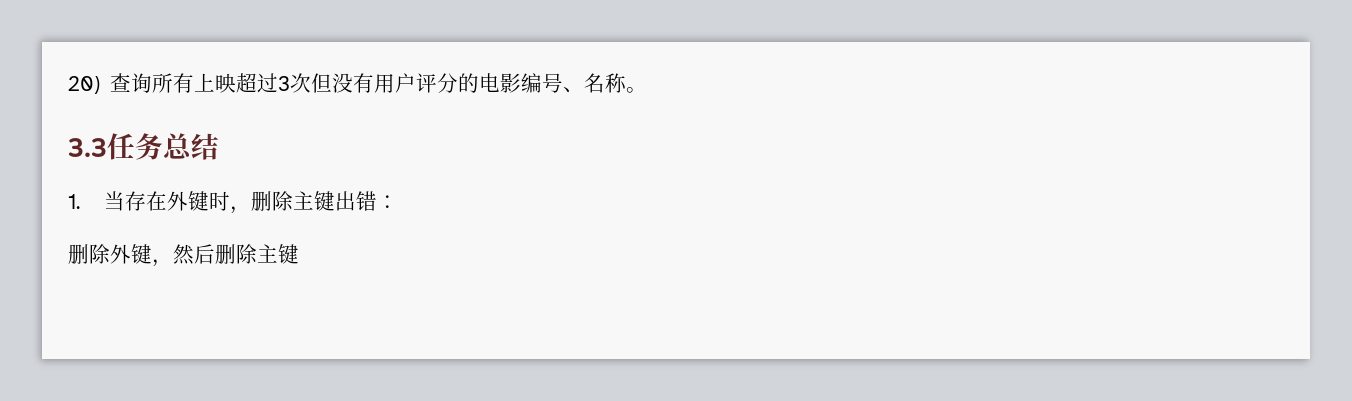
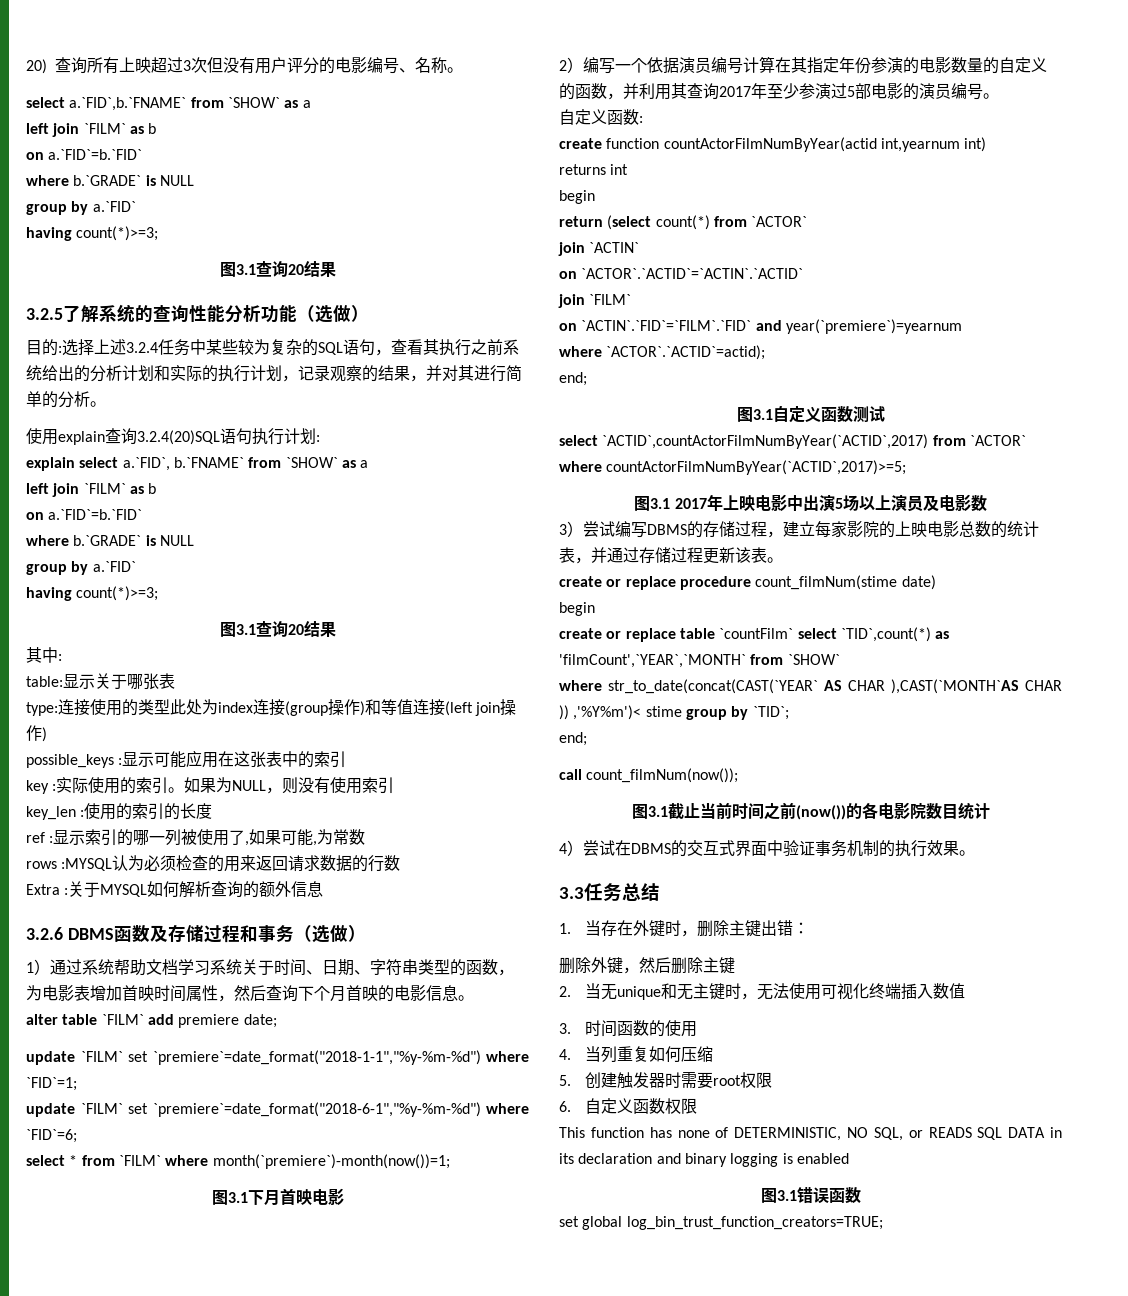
(648, 90) none -> [26,97,311,111] [26,123,157,137] [26,149,143,160] [26,175,194,186] [26,201,136,215] [26,226,159,241] [219,260,336,277] [26,304,369,323] [26,339,519,356] [26,365,522,382] [26,391,106,408] [26,428,320,445] [26,457,369,471] [26,483,157,497] [26,509,143,520] [26,535,194,546] [26,561,136,575] [26,586,159,601] [219,620,336,637] [26,647,62,663] [26,673,175,690] [26,699,517,716] [26,725,47,742] [26,750,347,768] [26,777,395,794] [26,803,213,820] [26,829,366,846] [26,855,401,872] [26,881,324,898] [26,924,366,943] [26,959,514,976] [26,985,474,1002] [26,1014,277,1028] [26,1050,529,1065] [26,1077,77,1091] [26,1102,529,1117] [26,1129,77,1143] [26,1154,450,1169] [211,1188,344,1206] [559,56,1047,74] [559,83,999,100] [559,109,643,125] [559,137,987,152] [559,164,629,175] [559,190,595,204] [559,215,808,230] [558,242,640,256] [559,268,804,279] [558,294,632,308] [559,319,962,334] [559,345,766,360] [559,372,587,386] [736,405,885,423] [559,434,1026,449] [559,460,907,475] [634,494,987,512] [559,521,1039,538] [559,547,783,564] [559,575,936,590] [559,602,595,616] [559,627,950,642] [559,654,840,668] [559,679,1062,694] [559,705,789,720] [559,732,587,746] [559,768,739,783] [631,802,990,820] [559,840,975,857] // select a.`FID`,b.`FNAME` from `SHOW` as a // left join `FILM` as b // on a.`FID`=b.`FID` // where b.`GRADE` is NULL // group by a.`FID` // having count(*)>=3; // 图3.1查询20结果 // 3.2.5了解系统的查询性能分析功能（选做） // 目的:选择上述3.2.4任务中某些较为复杂的SQL语句，查看其执行之前系统给出的分析计划和实际的执行计划，记录观察的结果，并对其进行简单的分析。 // 使用explain查询3.2.4(20)SQL语句执行计划: // explain select a.`FID`, b.`FNAME` from `SHOW` as a // left join `FILM` as b // on a.`FID`=b.`FID` // where b.`GRADE` is NULL // group by a.`FID` // having count(*)>=3; // 图3.1查询20结果 // 其中: // table:显示关于哪张表 // type:连接使用的类型此处为index连接(group操作)和等值连接(left join操作) // possible_keys :显示可能应用在这张表中的索引 // key :实际使用的索引。如果为NULL，则没有使用索引 // key_len :使用的索引的长度 // ref :显示索引的哪一列被使用了,如果可能,为常数 // rows :MYSQL认为必须检查的用来返回请求数据的行数 // Extra :关于MYSQL如何解析查询的额外信息 // 3.2.6 DBMS函数及存储过程和事务（选做） // 1）通过系统帮助文档学习系统关于时间、日期、字符串类型的函数，为电影表增加首映时间属性，然后查询下个月首映的电影信息。 // alter table `FILM` add premiere date; // update `FILM` set `premiere`=date_format("2018-1-1","%y-%m-%d") where `FID`=1; // update `FILM` set `premiere`=date_format("2018-6-1","%y-%m-%d") where `FID`=6; // select * from `FILM` where month(`premiere`)-month(now())=1; // 图3.1下月首映电影 // 2）编写一个依据演员编号计算在其指定年份参演的电影数量的自定义的函数，并利用其查询2017年至少参演过5部电影的演员编号。 // 自定义函数: // create function countActorFilmNumByYear(actid int,yearnum int) // returns int // begin // return (select count(*) from `ACTOR` // join `ACTIN` // on `ACTOR`.`ACTID`=`ACTIN`.`ACTID` // join `FILM` // on `ACTIN`.`FID`=`FILM`.`FID` and year(`premiere`)=yearnum // where `ACTOR`.`ACTID`=actid); // end; // 图3.1自定义函数测试 // select `ACTID`,countActorFilmNumByYear(`ACTID`,2017) from `ACTOR` where countActorFilmNumByYear(`ACTID`,2017)>=5; // 图3.1 2017年上映电影中出演5场以上演员及电影数 // 3）尝试编写DBMS的存储过程，建立每家影院的上映电影总数的统计表，并通过存储过程更新该表。 // create or replace procedure count_filmNum(stime date) // begin // create or replace table `countFilm` select `TID`,count(*) as 'filmCount',`YEAR`,`MONTH` from `SHOW` // where str_to_date(concat(CAST(`YEAR` AS CHAR ),CAST(`MONTH`AS CHAR )) ,'%Y%m')< stime group by `TID`; // end; // call count_filmNum(now()); // 图3.1截止当前时间之前(now())的各电影院数目统计 // 4）尝试在DBMS的交互式界面中验证事务机制的执行效果。
(299, 254) none -> [559,983,965,1000] [559,1020,697,1037] [559,1046,713,1063] [559,1072,772,1089] [559,1098,697,1114] [559,1127,1062,1141] [559,1153,849,1167] [760,1187,861,1204] [559,1216,883,1230] // 2.当无unique和无主键时，无法使用可视化终端插入数值 // 3.时间函数的使用 // 4.当列重复如何压缩 // 5.创建触发器时需要root权限 // 6.自定义函数权限 // This function has none of DETERMINISTIC, NO SQL, or READS SQL DATA in its declaration and binary logging is enabled // 图3.1错误函数 // set global log_bin_trust_function_creators=TRUE;

